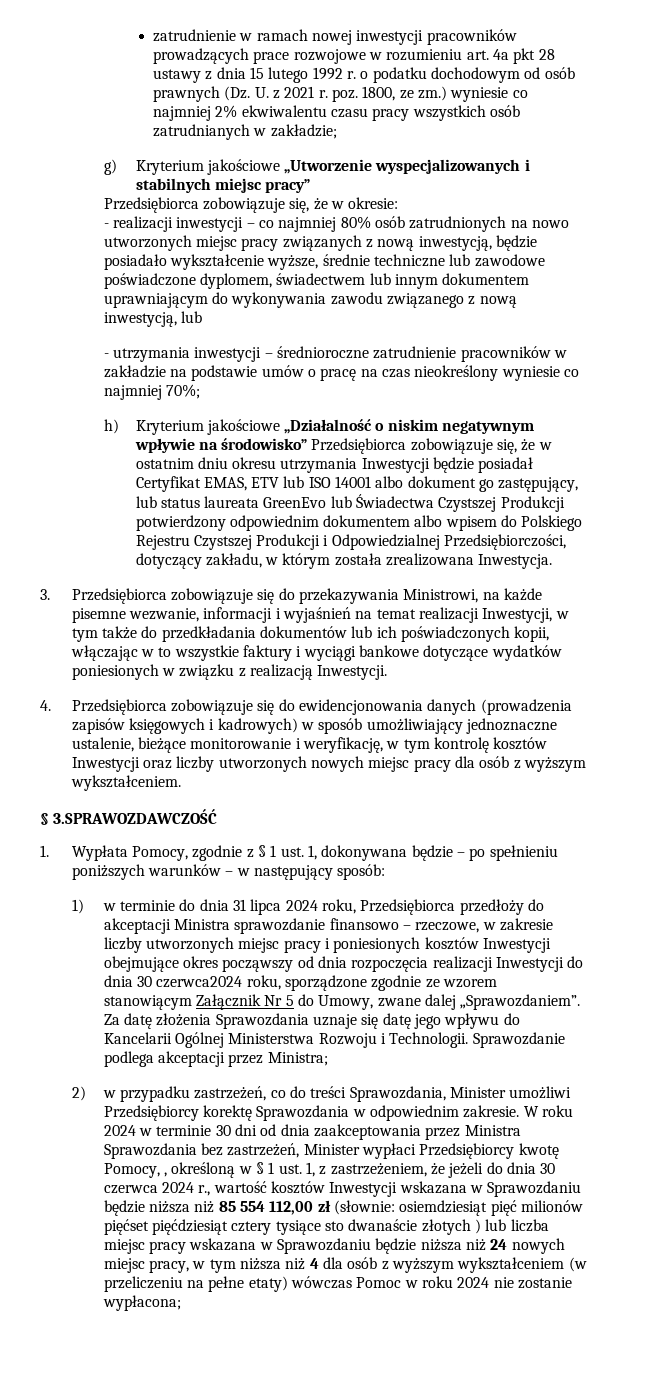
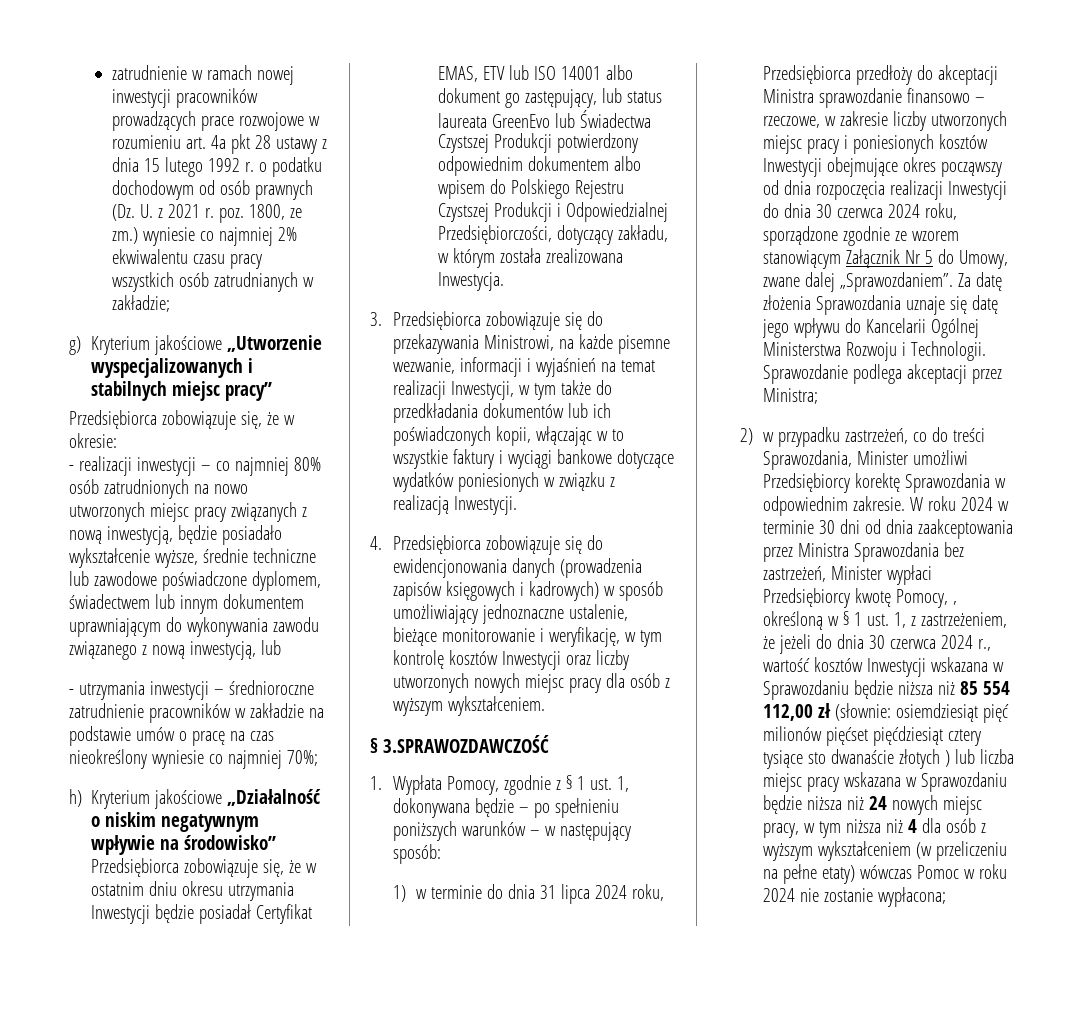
[156,976,243,988] czerwca2024 -> [836,204,920,218] czerwca 2024

